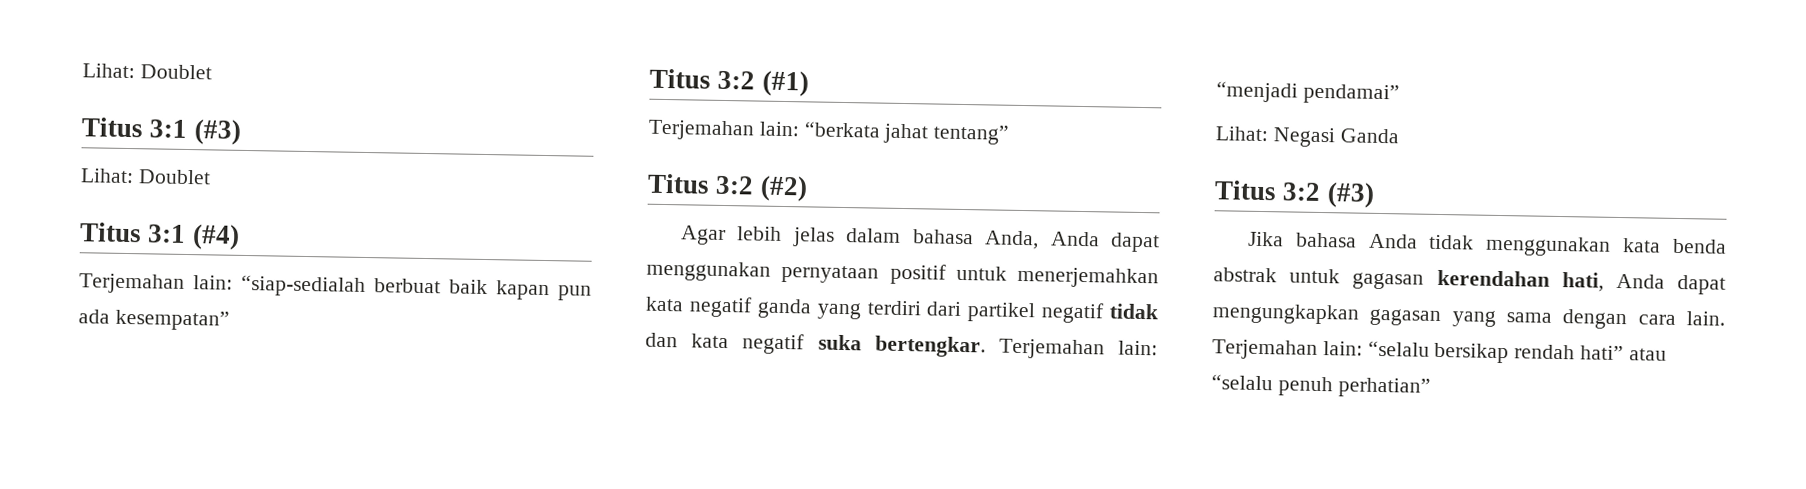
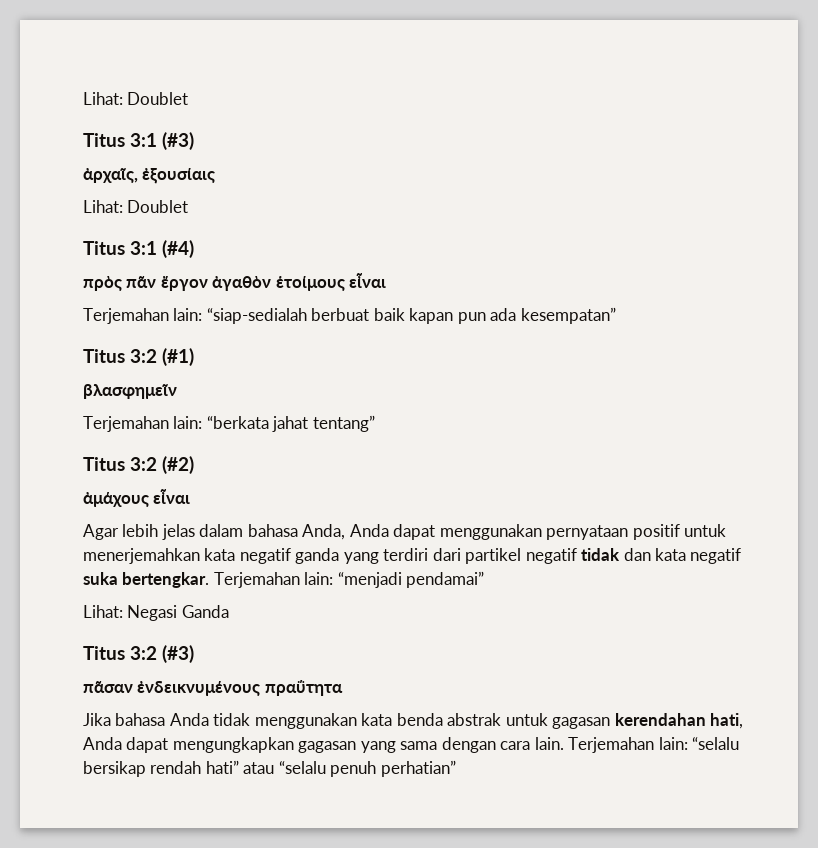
(241, 132) none -> [83,168,216,184] // ἀρχαῖς, ἐξουσίαις
(240, 237) none -> [83,273,387,291] // πρὸς πᾶν ἔργον ἀγαθὸν ἑτοίμους εἶναι
(809, 83) none -> [83,384,177,399] // βλασφημεῖν
(808, 188) none -> [83,489,191,507] // ἀμάχους εἶναι
(1375, 195) none -> [83,680,343,696] // πᾶσαν ἐνδεικνυμένους πραΰτητα

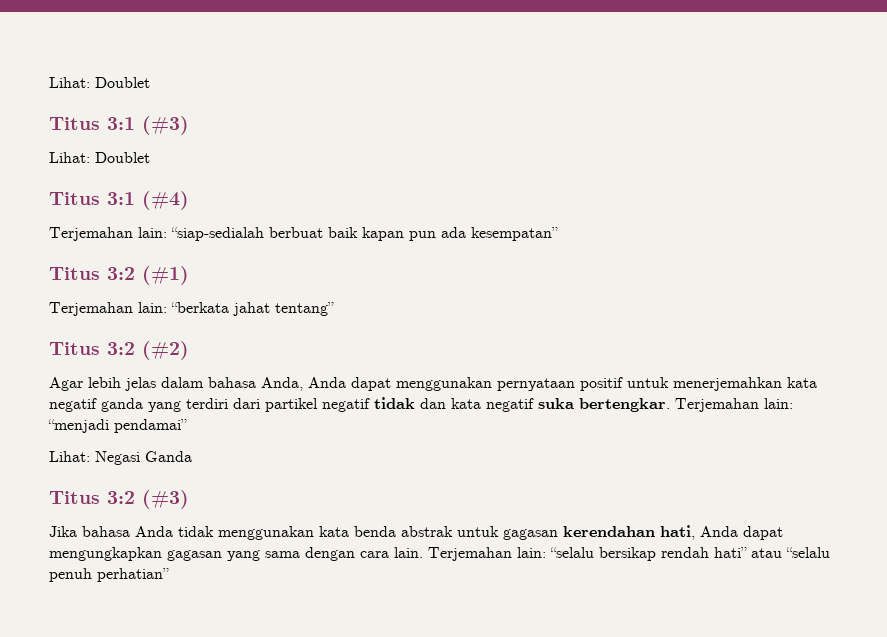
[83,168,216,184] // ἀρχαῖς, ἐξουσίαις -> (189, 125) none
[83,273,387,291] // πρὸς πᾶν ἔργον ἀγαθὸν ἑτοίμους εἶναι -> (189, 200) none
[83,384,177,399] // βλασφημεῖν -> (189, 275) none
[83,489,191,507] // ἀμάχους εἶναι -> (189, 350) none
[83,680,343,696] // πᾶσαν ἐνδεικνυμένους πραΰτητα -> (189, 499) none

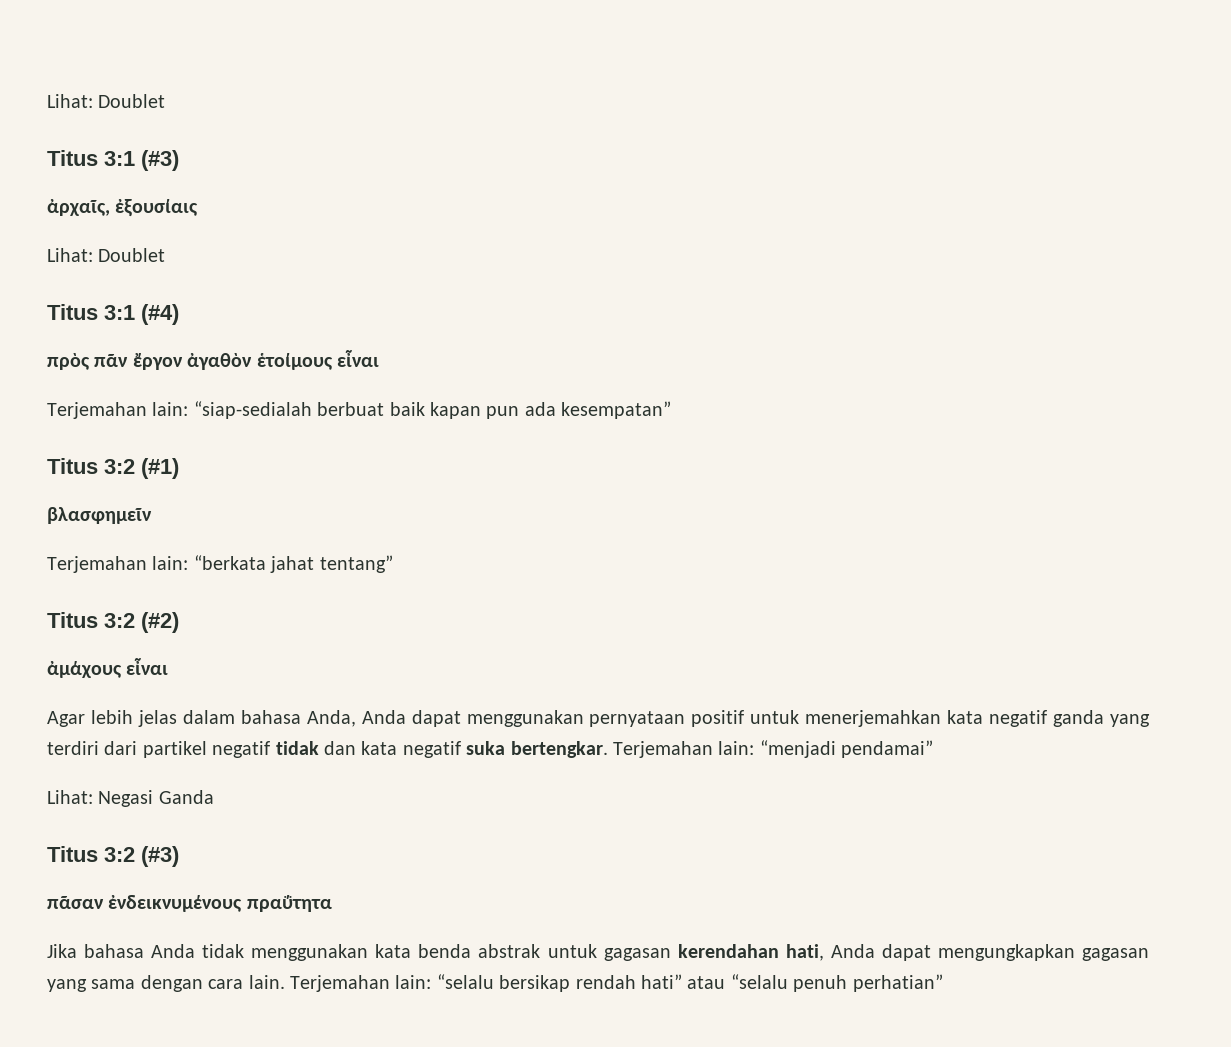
(189, 125) none -> [47,199,199,217] // ἀρχαῖς, ἐξουσίαις
(189, 200) none -> [47,350,379,370] // πρὸς πᾶν ἔργον ἀγαθὸν ἑτοίμους εἶναι
(189, 275) none -> [47,507,152,524] // βλασφημεῖν
(189, 350) none -> [47,658,169,678] // ἀμάχους εἶναι
(189, 499) none -> [47,895,332,912] // πᾶσαν ἐνδεικνυμένους πραΰτητα

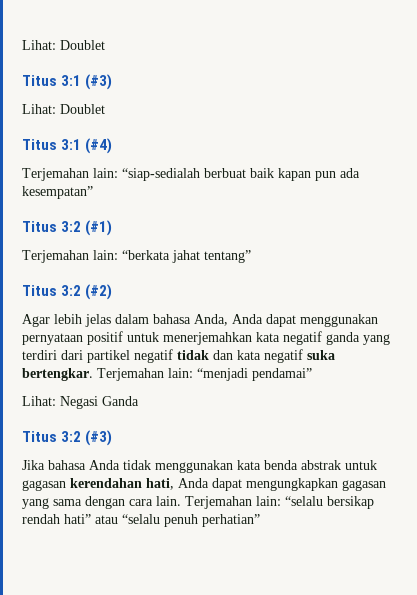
[47,199,199,217] // ἀρχαῖς, ἐξουσίαις -> (113, 82) none
[47,350,379,370] // πρὸς πᾶν ἔργον ἀγαθὸν ἑτοίμους εἶναι -> (113, 146) none
[47,507,152,524] // βλασφημεῖν -> (113, 228) none
[47,658,169,678] // ἀμάχους εἶναι -> (113, 292) none
[47,895,332,912] // πᾶσαν ἐνδεικνυμένους πραΰτητα -> (113, 438) none

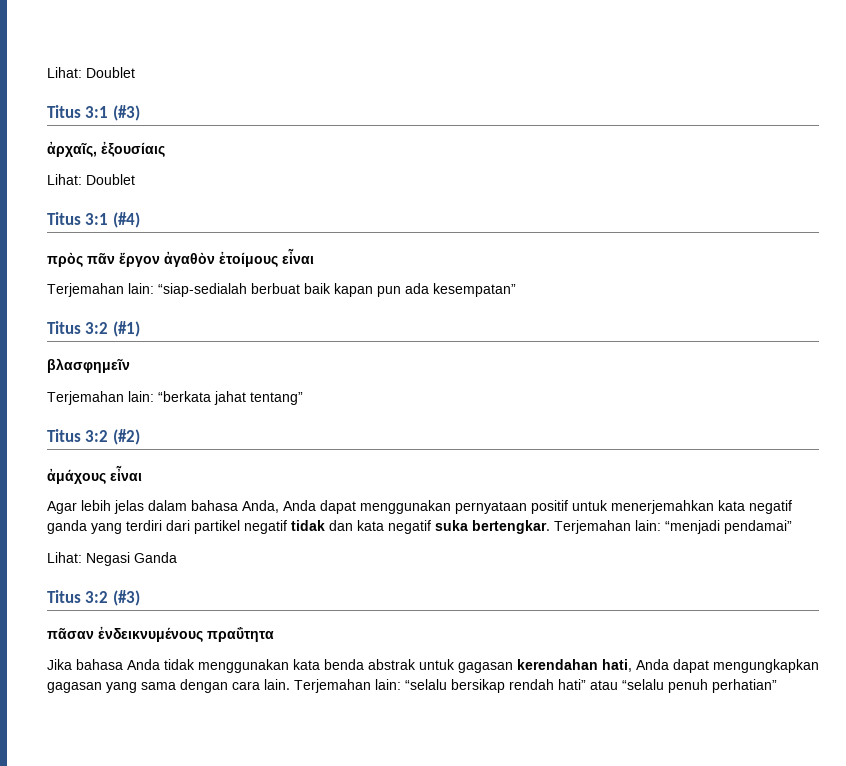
(113, 82) none -> [47,141,165,157] // ἀρχαῖς, ἐξουσίαις
(113, 146) none -> [47,248,314,267] // πρὸς πᾶν ἔργον ἀγαθὸν ἑτοίμους εἶναι
(113, 228) none -> [47,358,130,373] // βλασφημεῖν
(113, 292) none -> [47,465,142,484] // ἀμάχους εἶναι
(113, 438) none -> [47,626,274,642] // πᾶσαν ἐνδεικνυμένους πραΰτητα

